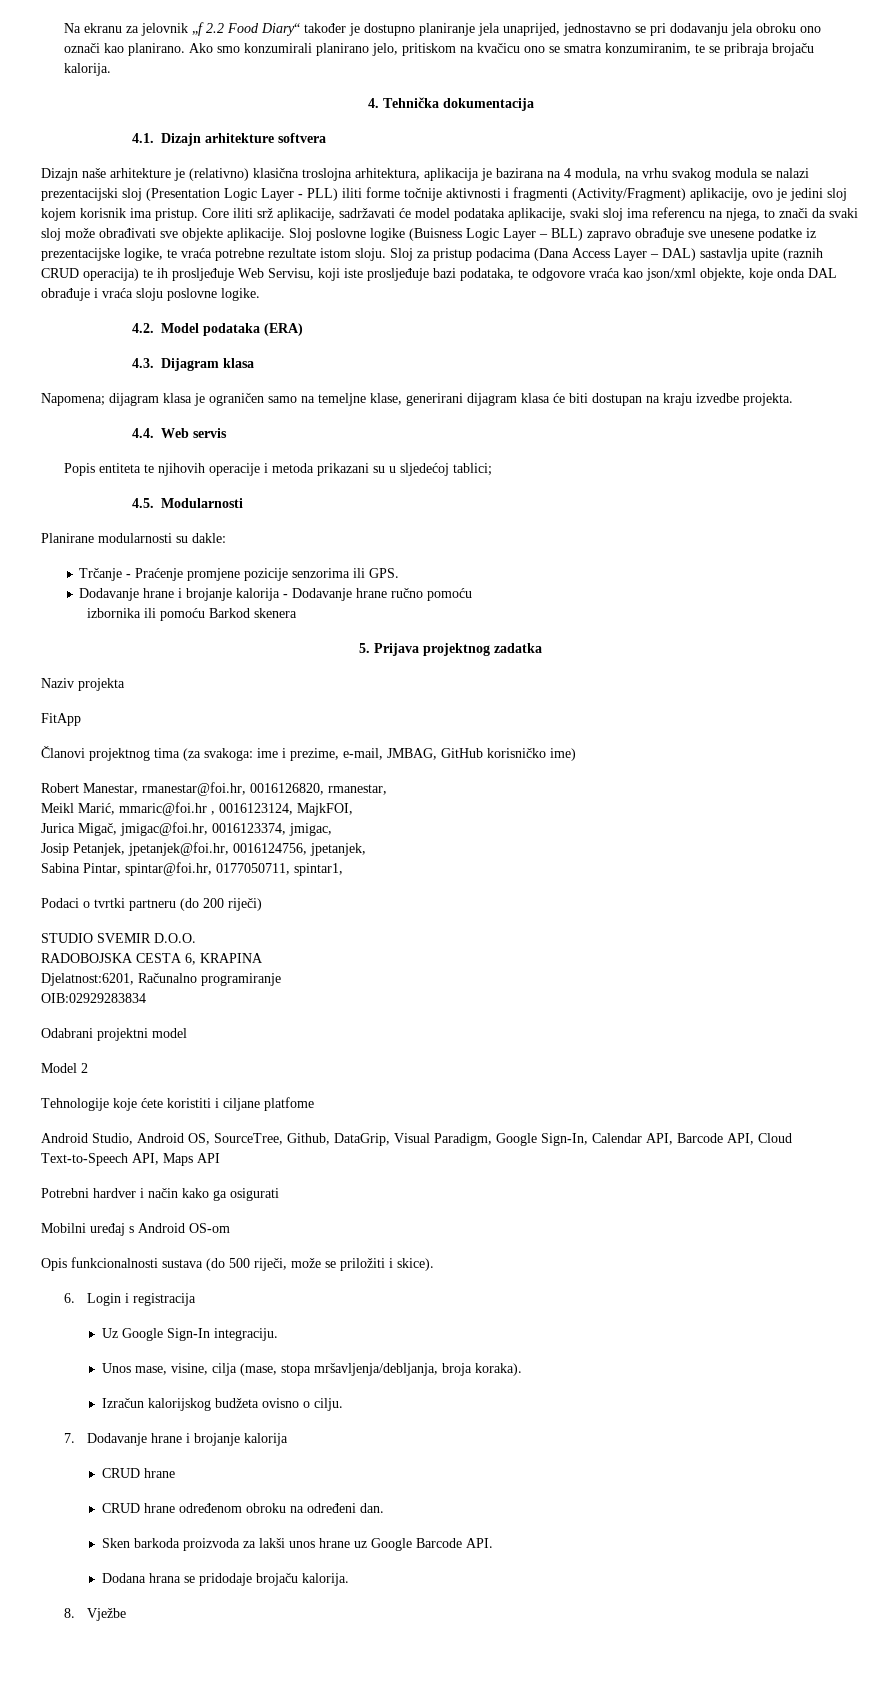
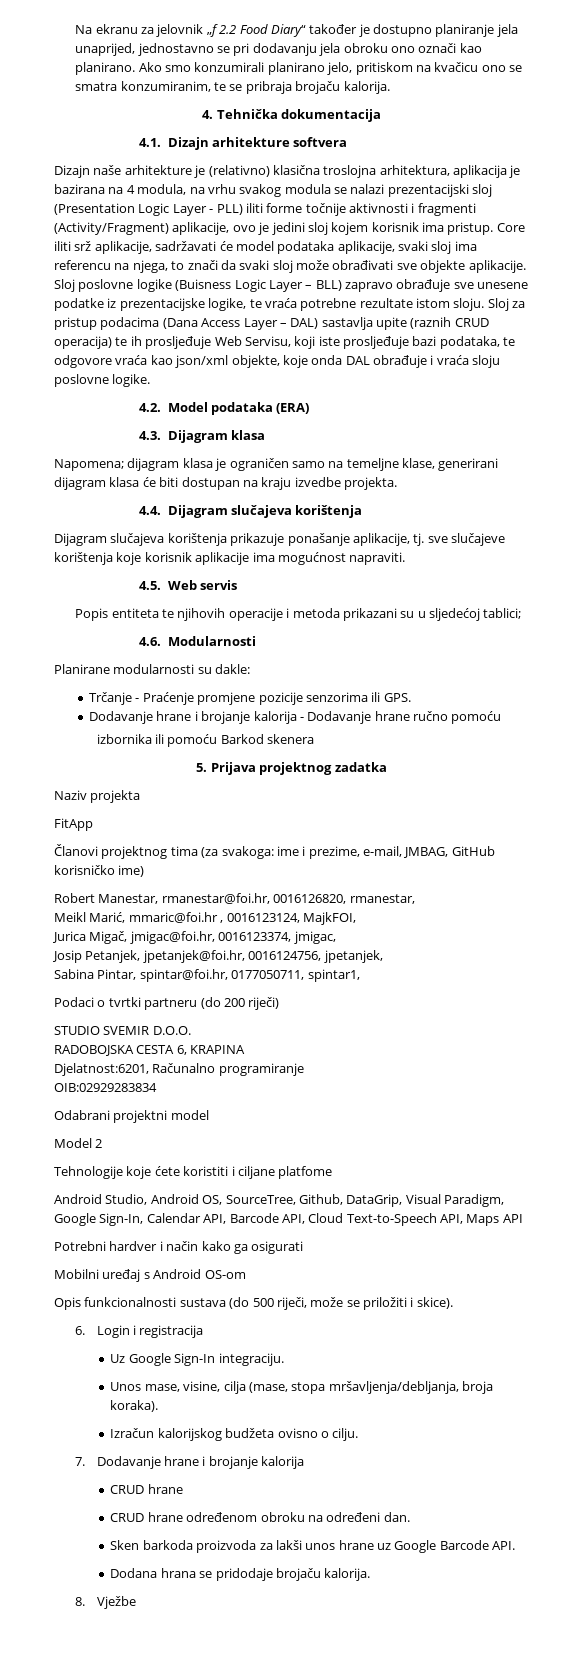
(155, 433) none -> [167,505,363,518] [54,533,505,546] [54,552,406,565] [139,581,162,590] Dijagram slučajeva korištenja // Dijagram slučajeva korištenja prikazuje ponašanje aplikacije, tj. sve slučajeve korištenja koje korisnik aplikacije ima mogućnost napraviti. // 4.5.
[132,498,155,508] 4.5. -> [139,637,162,646] 4.6.

